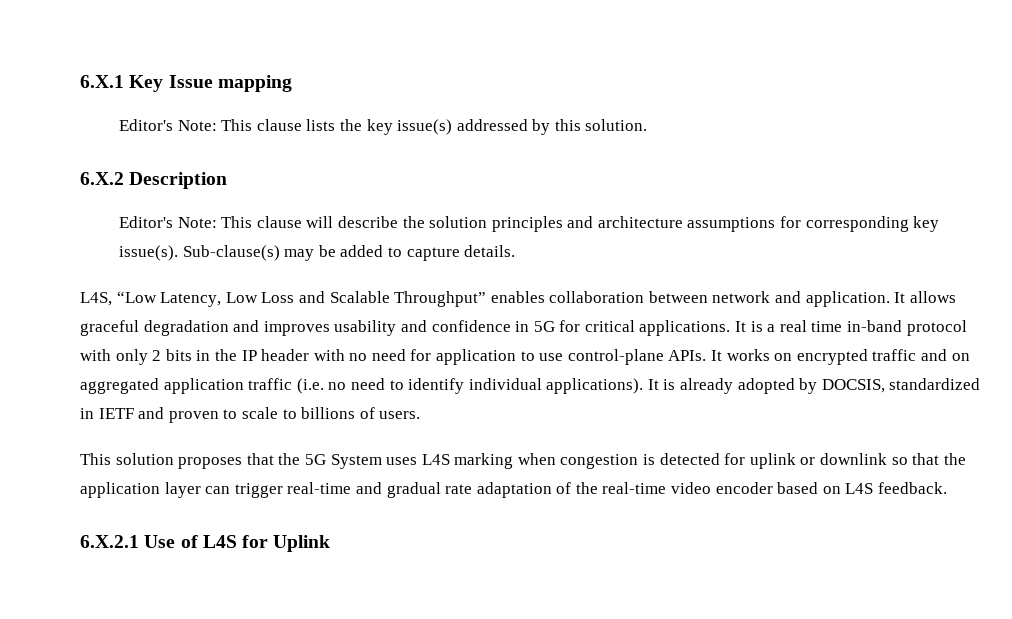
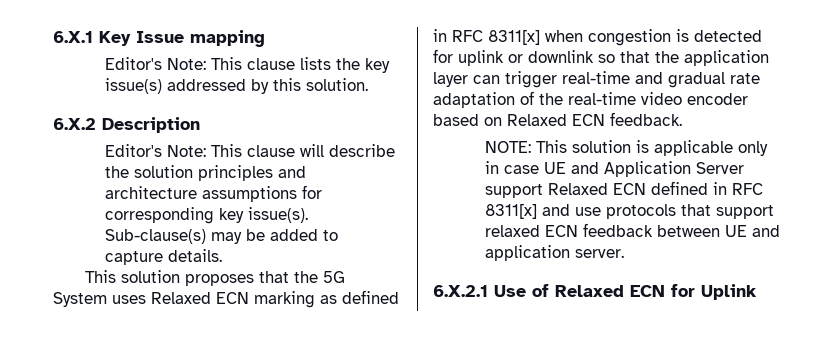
[80,291,956,307] [80,320,967,336] [80,349,970,365] [80,378,981,394] [80,407,421,423] // L4S, “Low Latency, Low Loss and Scalable Throughput” enables collaboration between network and application. It allows graceful degradation and improves usability and confidence in 5G for critical applications. It is a real time in-band protocol with only 2 bits in the IP header with no need for application to use control-plane APIs. It works on encrypted traffic and on aggregated application traffic (i.e. no need to identify individual applications). It is already adopted by DOCSIS, standardized in IETF and proven to scale to billions of users. -> (222, 255) none
[421,453,514,469] L4S marking -> [151,290,399,308] [433,29,540,45] Relaxed ECN marking as defined in RFC 8311[x]
[845,483,874,494] L4S -> [507,114,605,126] Relaxed ECN
(948, 488) none -> [484,140,768,156] [484,161,744,177] [484,181,763,198] [484,204,774,219] [484,223,780,237] [484,245,624,261] // NOTE: This solution is applicable only in case UE and Application Server support Relaxed ECN defined in RFC 8311[x] and use protocols that support relaxed ECN feedback between UE and application server.
[202,535,237,548] L4S -> [555,285,665,297] Relaxed ECN

